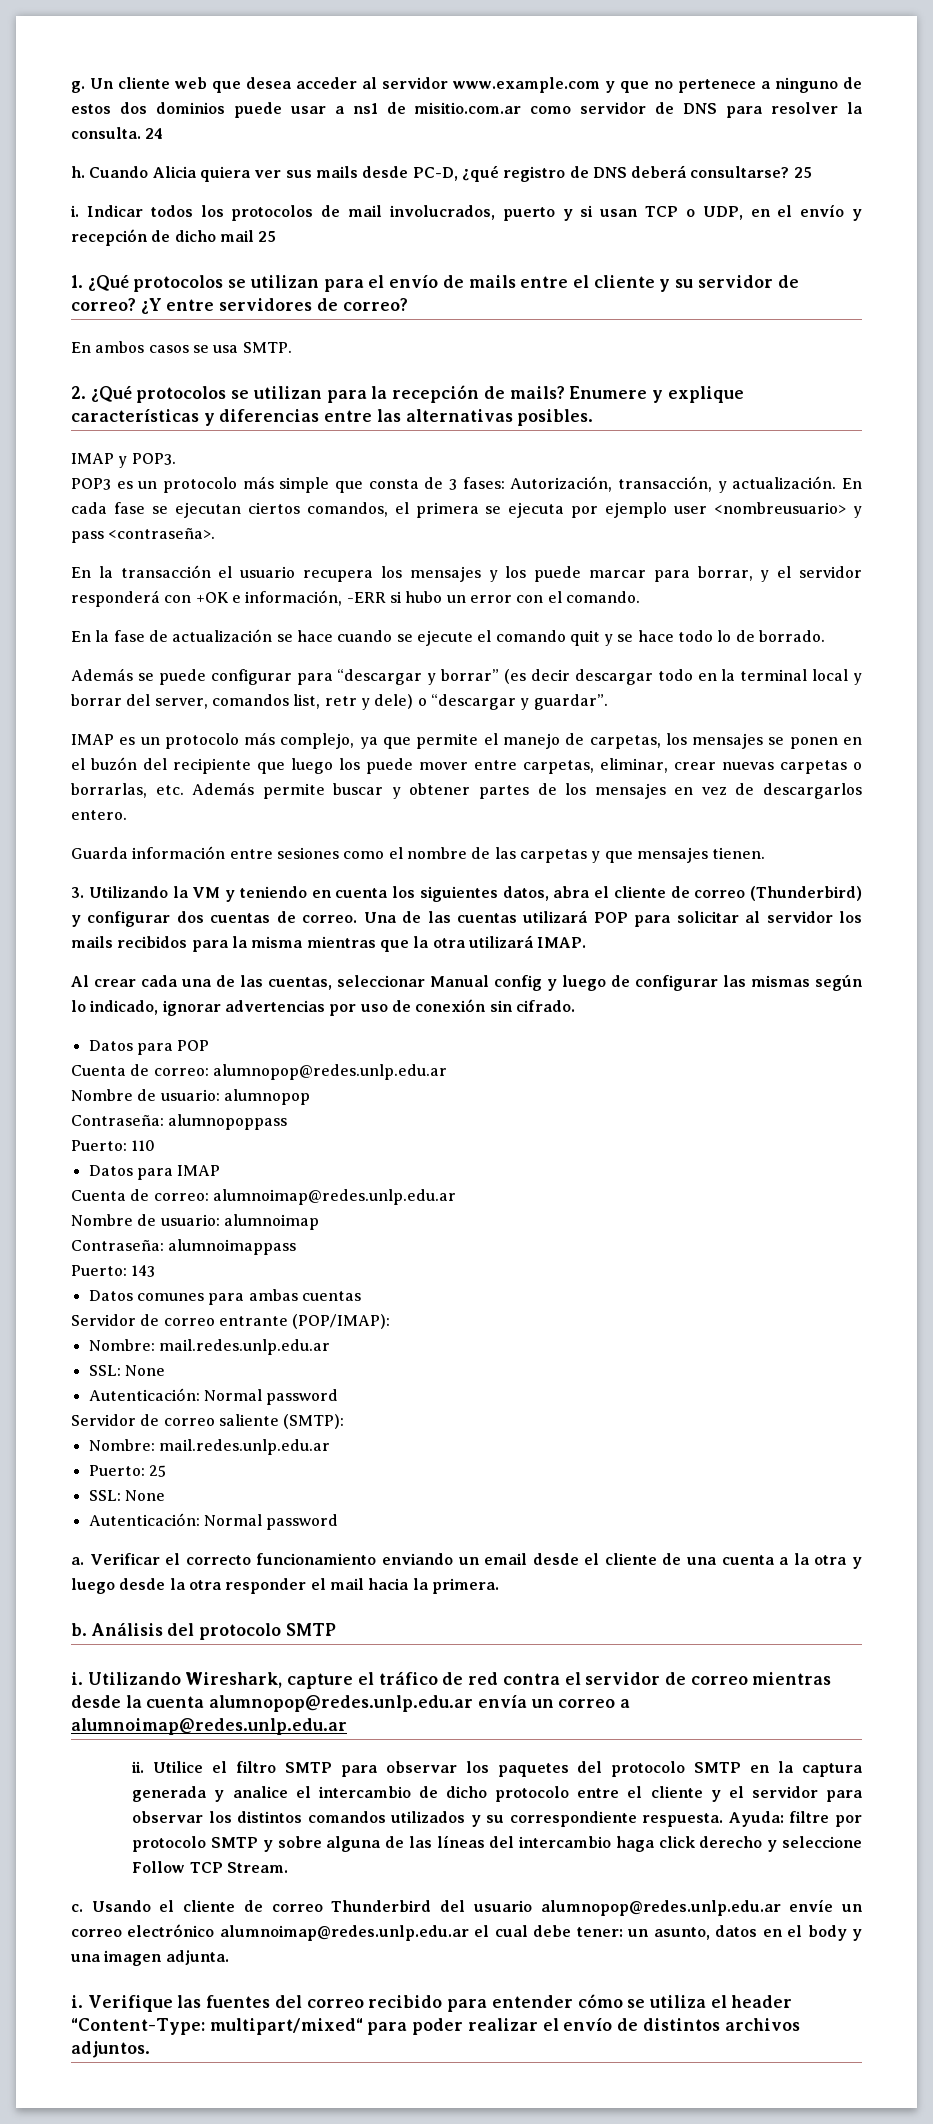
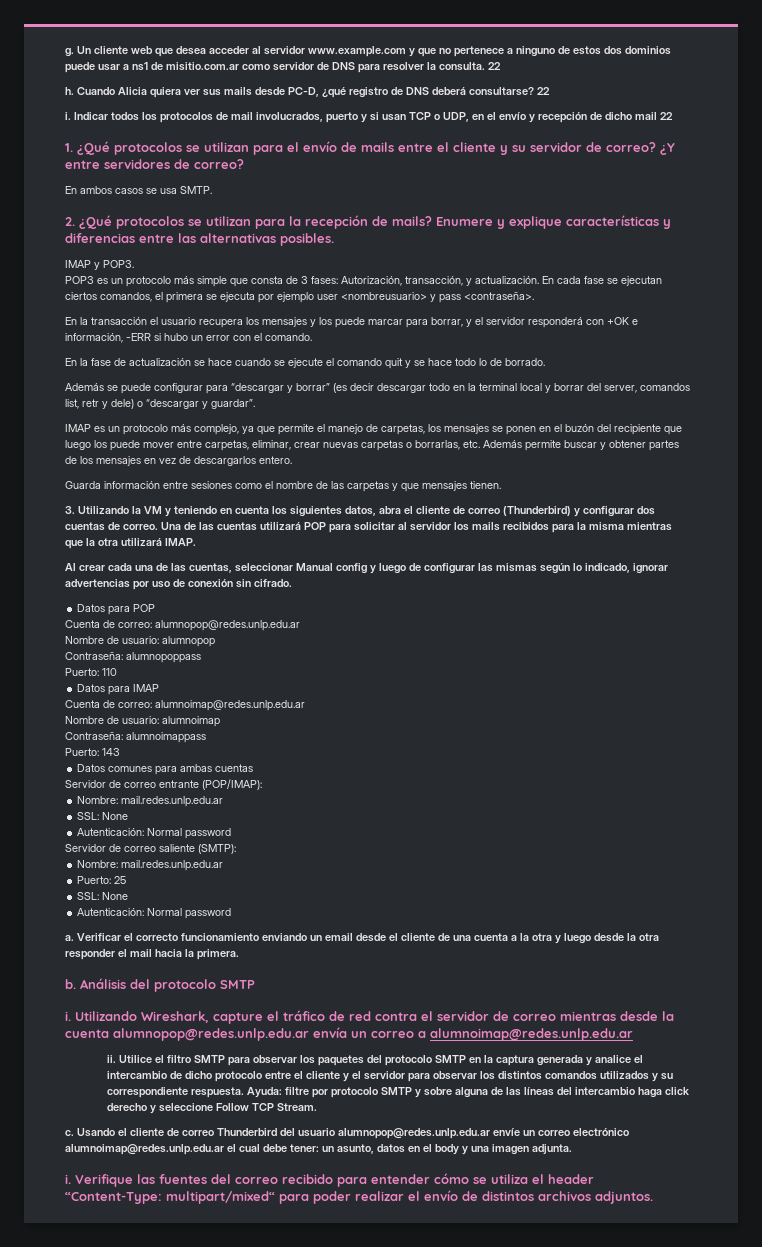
[145,128,164,139] 24 -> [488,62,501,70] 22
[793,167,812,178] 25 -> [537,87,550,95] 22
[258,231,277,242] 25 -> [660,112,673,120] 22

